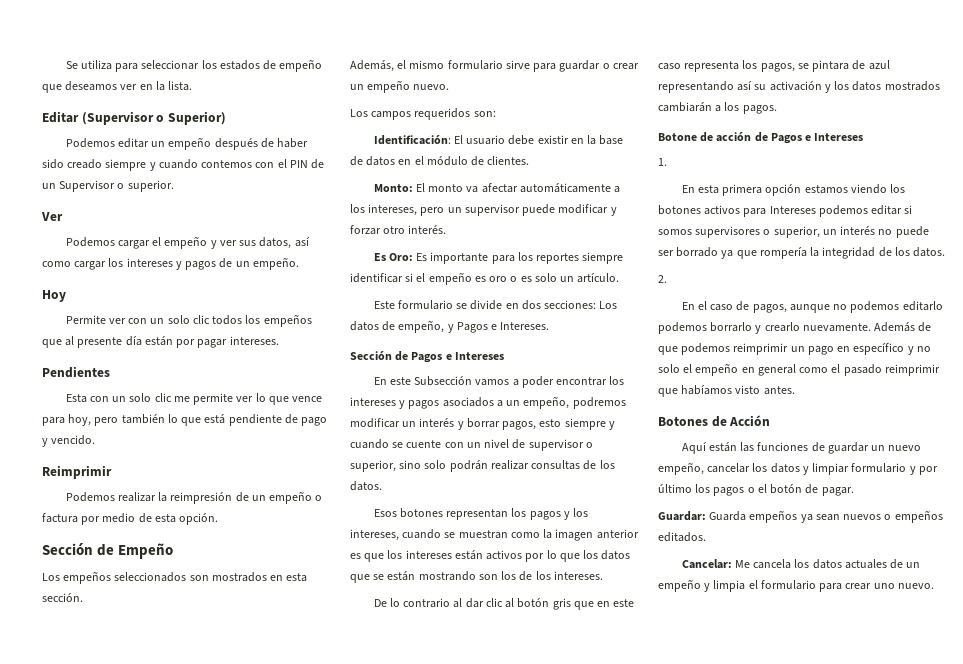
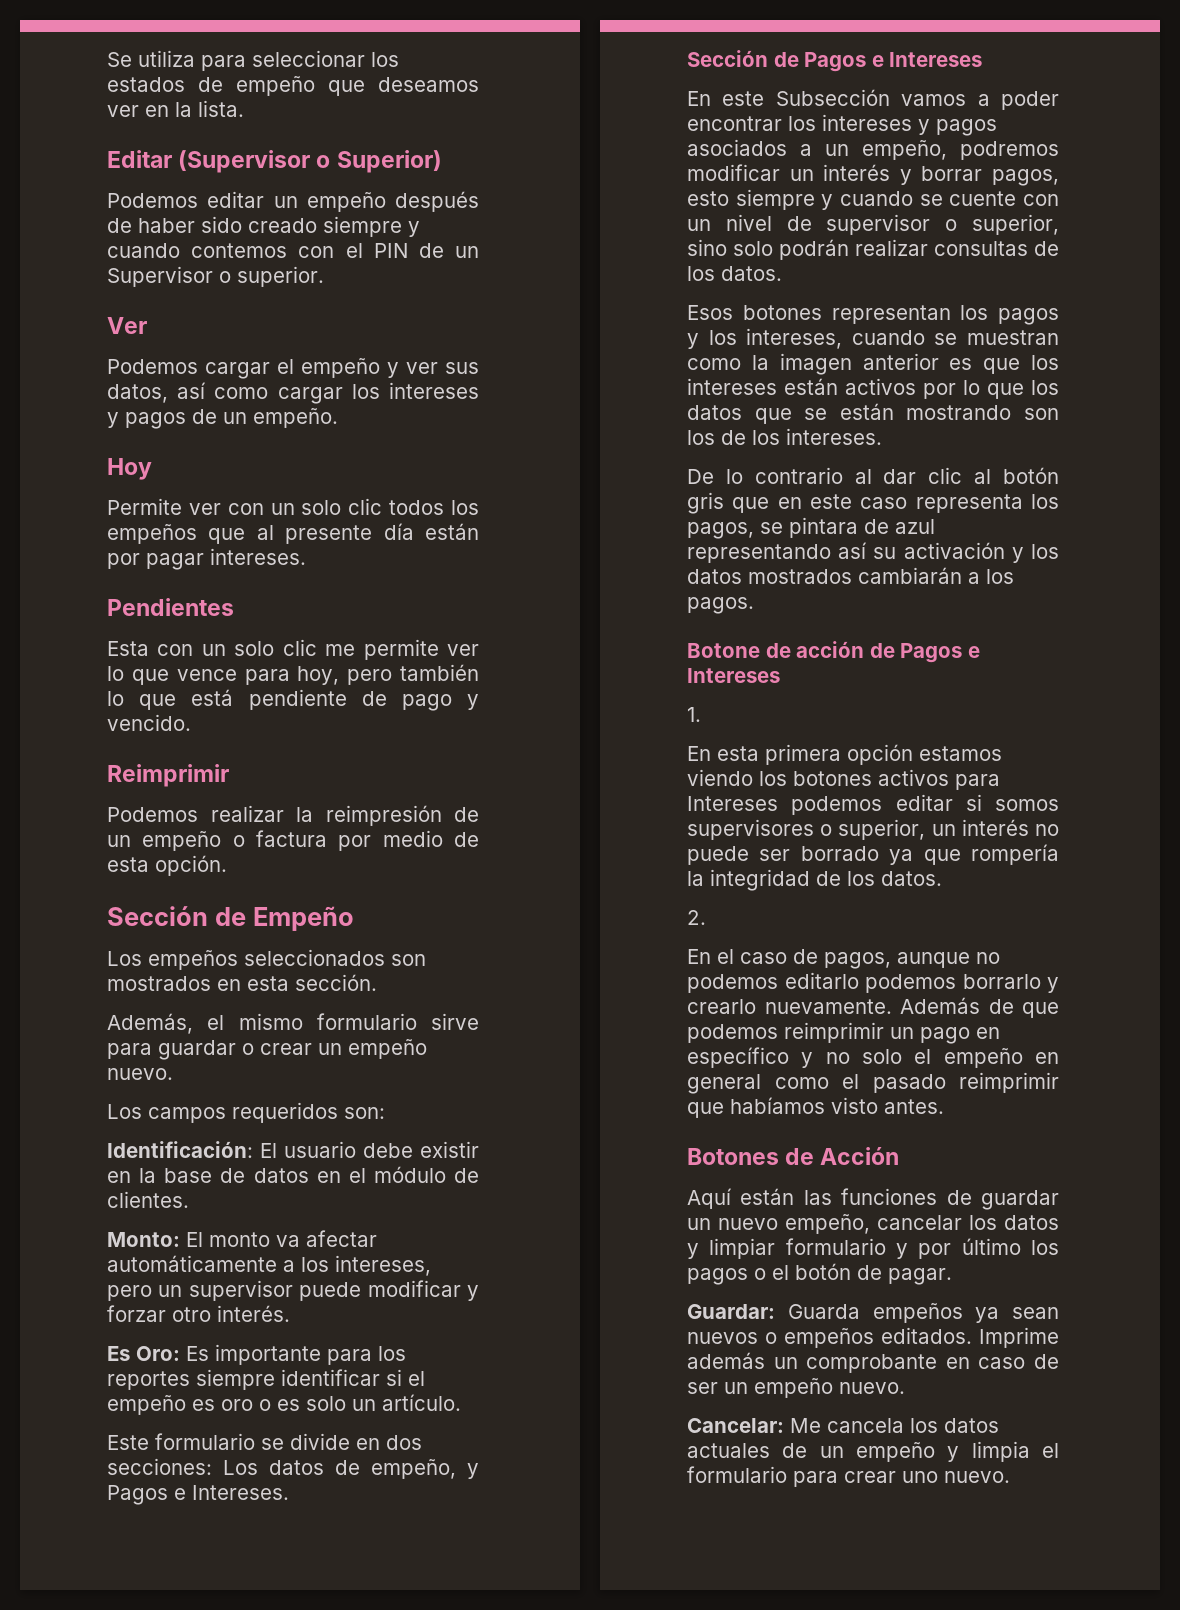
(706, 537) none -> [979,1327,1059,1348] [687,1352,1059,1373] [687,1378,905,1398] Imprime además un comprobante en caso de ser un empeño nuevo.

